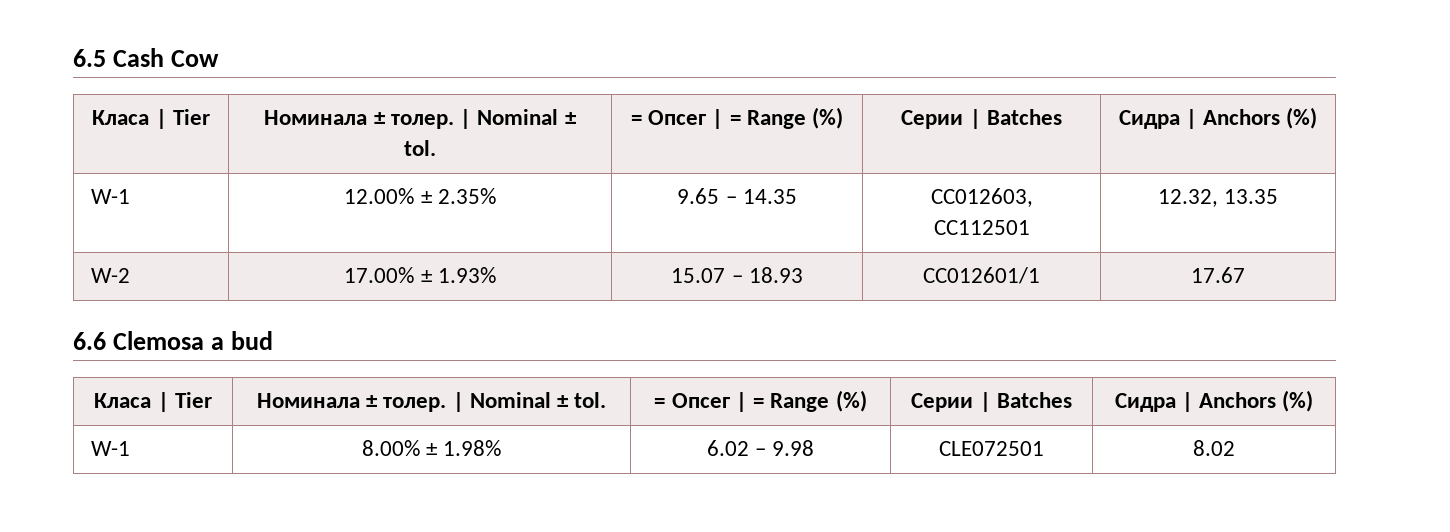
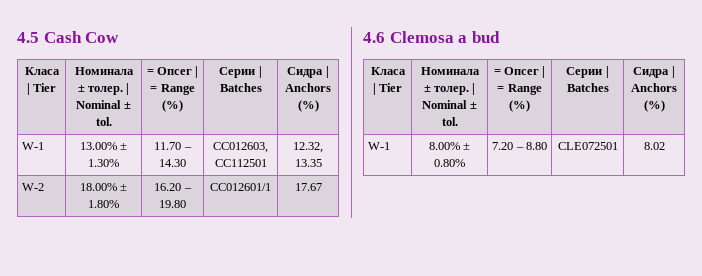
[73,49,106,67] 6.5 -> [17,32,39,43] 4.5
[344,188,496,204] [677,188,797,204] 12.00% ± 2.35% | 9.65 – 14.35 -> [79,142,128,150] [88,159,119,167] [154,142,192,150] [159,159,186,167] 13.00% ± 1.30% | 11.70 – 14.30
[344,267,496,283] [671,267,803,283] 17.00% ± 1.93% | 15.07 – 18.93 -> [79,183,128,191] [88,200,119,208] [154,183,192,191] [159,200,186,208] 18.00% ± 1.80% | 16.20 – 19.80
[73,332,106,350] 6.6 -> [363,32,385,43] 4.6
[443,440,502,456] [706,440,815,456] 1.98% | 6.02 – 9.98 -> [434,159,465,167] [492,142,547,150] 0.80% | 7.20 – 8.80

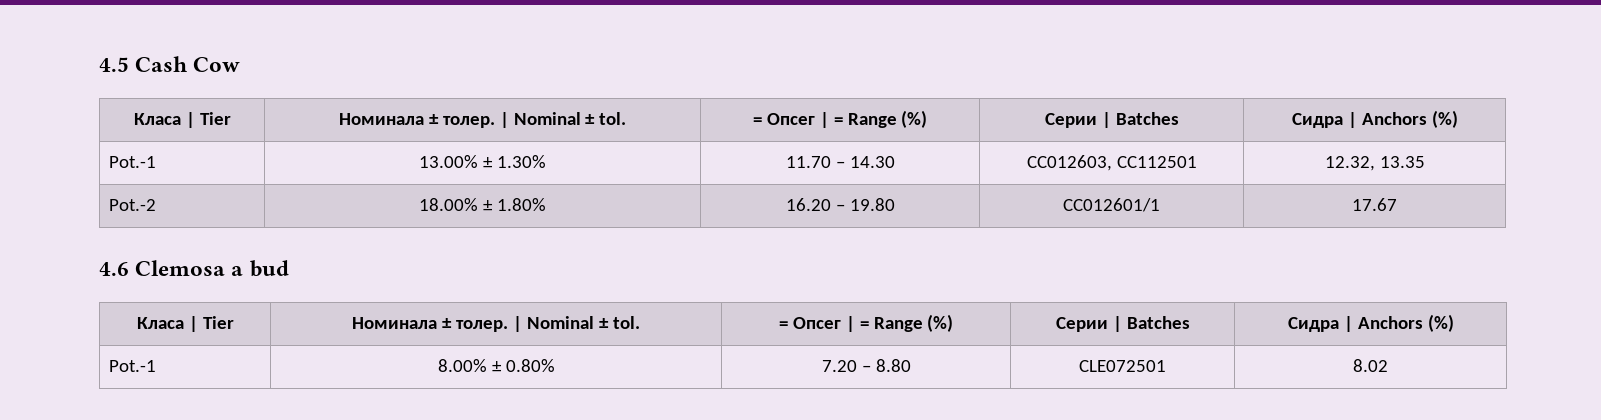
[22,142,45,150] W-1 -> [109,156,157,168] Pot.-1
[22,183,45,191] W-2 -> [109,199,157,211] Pot.-2
[368,142,391,150] W-1 -> [109,360,157,372] Pot.-1

